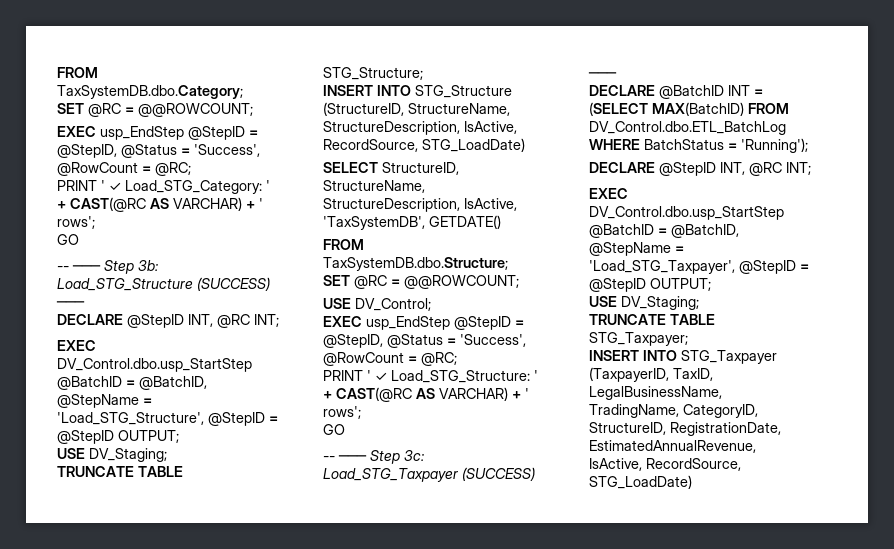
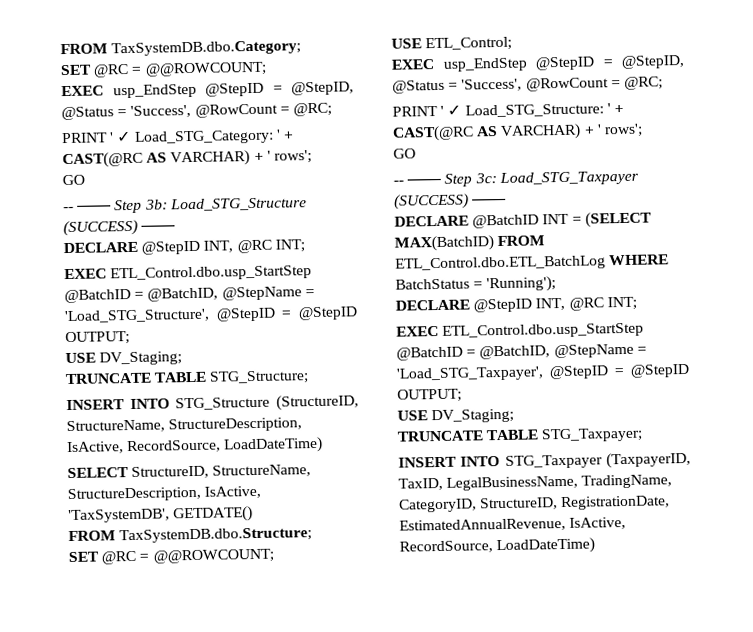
[57,358,252,372] DV_Control.dbo.usp_StartStep -> [110,265,313,282] ETL_Control.dbo.usp_StartStep
[422,138,525,152] STG_LoadDate) -> [223,436,324,454] LoadDateTime)
[355,298,431,311] DV_Control; -> [425,36,513,52] ETL_Control;
[589,121,786,135] DV_Control.dbo.ETL_BatchLog -> [395,255,606,272] ETL_Control.dbo.ETL_BatchLog
[589,206,784,220] DV_Control.dbo.usp_StartStep -> [442,322,645,339] ETL_Control.dbo.usp_StartStep
[589,475,692,489] STG_LoadDate) -> [496,537,596,555] LoadDateTime)

